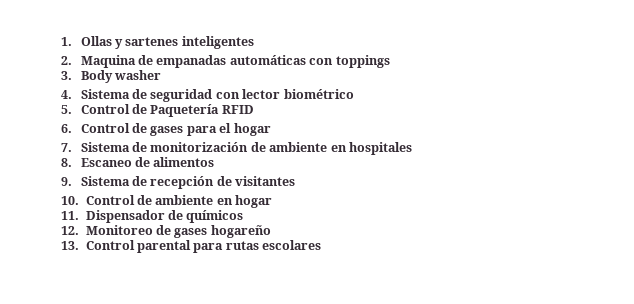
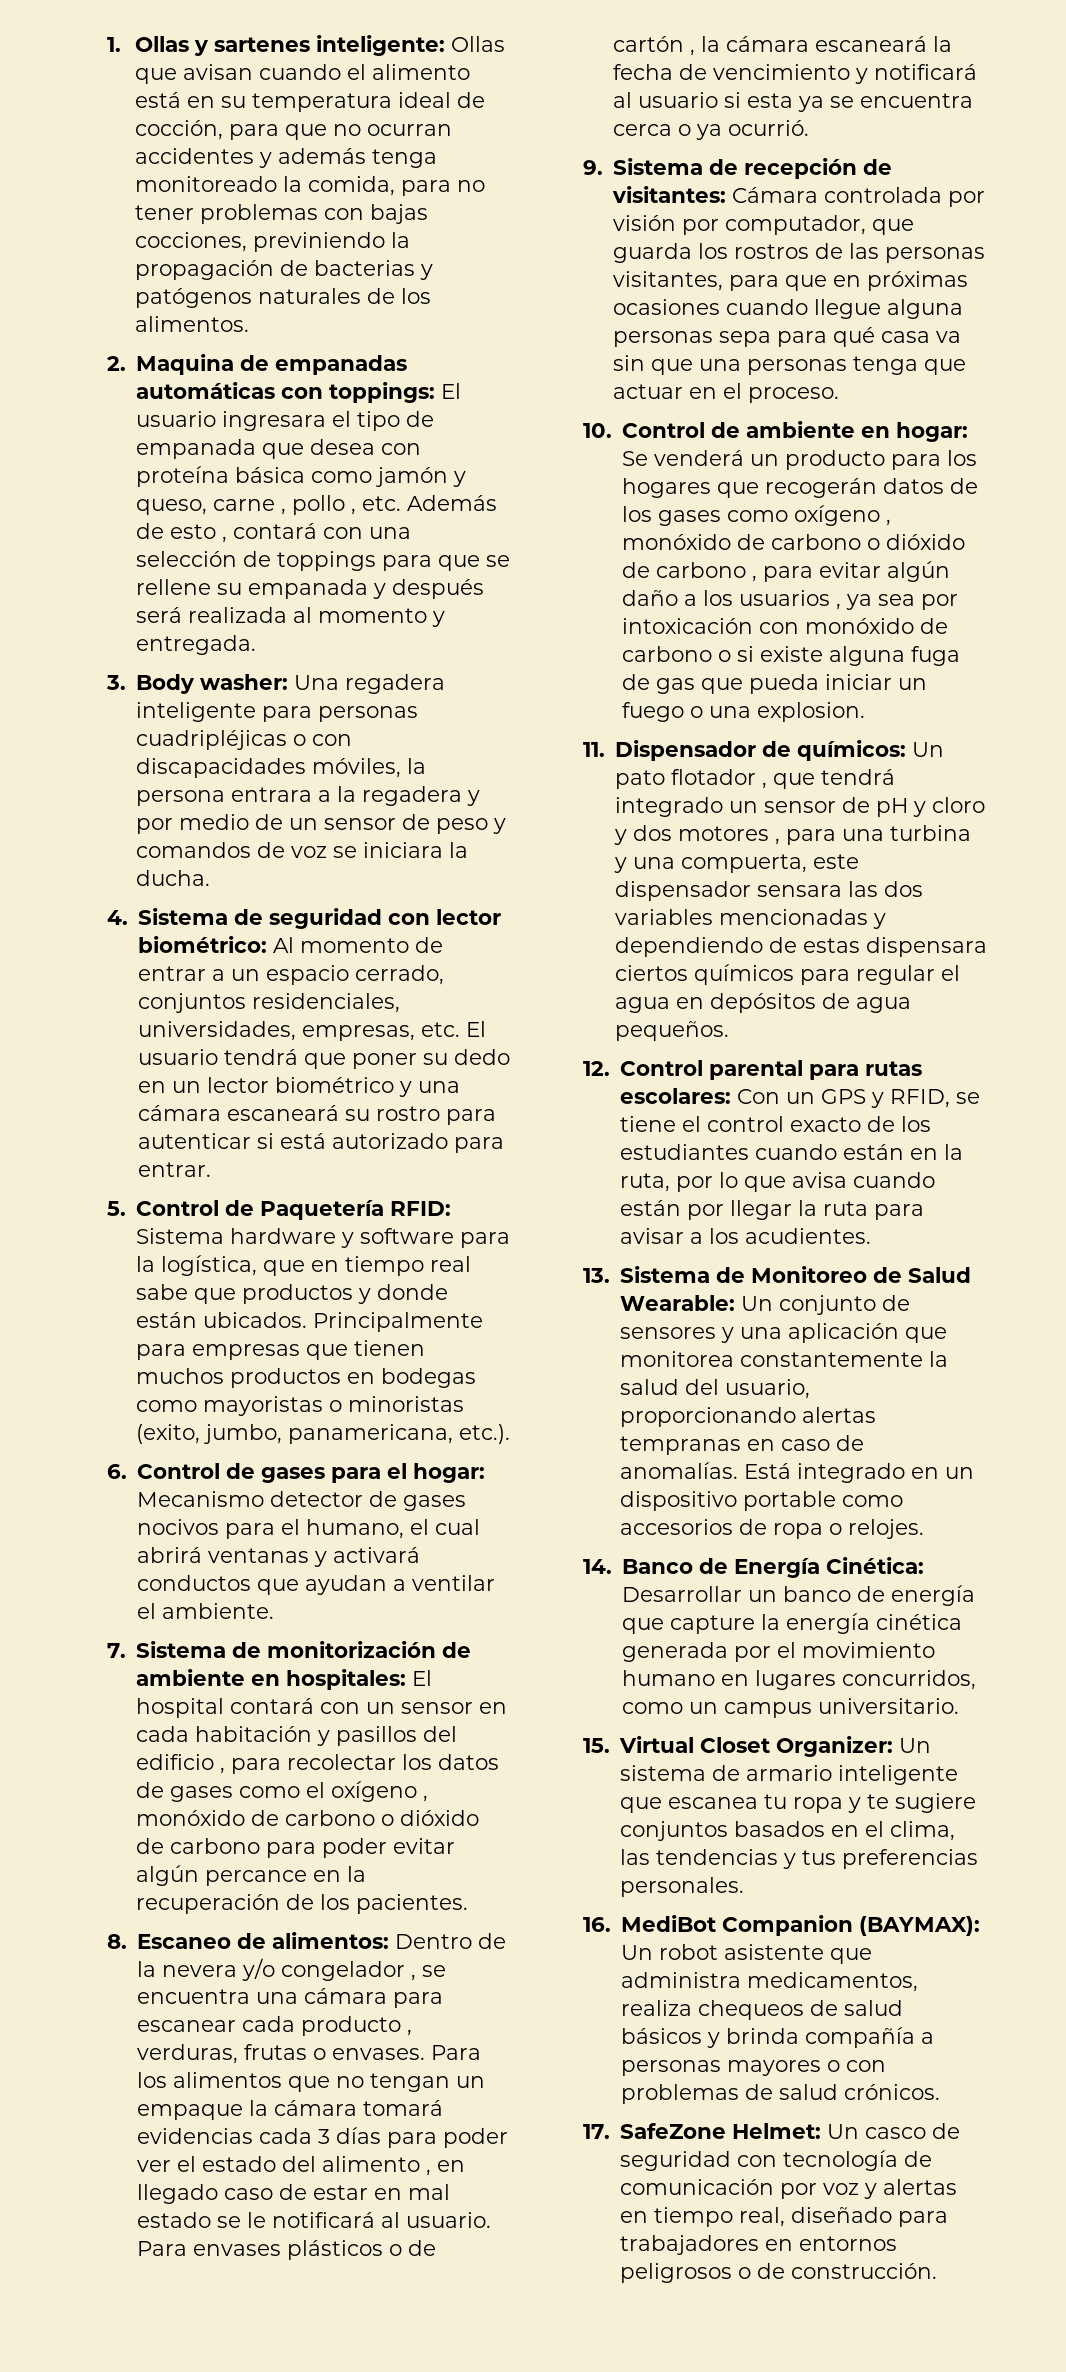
[181,36,254,49] inteligentes -> [316,35,506,56] [135,64,471,84] [135,92,486,112] [135,120,453,140] [135,148,438,168] [135,176,486,196] [135,204,429,224] [135,232,411,252] [135,260,434,280] [135,288,432,308] [135,316,250,332] inteligente: Ollas que avisan cuando el alimento está en su temperatura ideal de cocción, para que no ocurran accidentes y además tenga monitoreado la comida, para no tener problemas con bajas cocciones, previniendo la propagación de bacterias y patógenos naturales de los alimentos.
[335,55,390,68] [61,70,162,83] toppings // 3. Body washer -> [329,382,462,403] [136,411,435,431] [136,439,422,459] [136,466,467,487] [136,495,498,515] [136,523,412,543] [136,551,511,571] [136,579,485,599] [136,607,446,627] [136,635,257,655] [105,674,446,694] [136,702,419,722] [136,730,353,750] [136,758,427,778] [136,786,481,806] [136,814,507,834] [136,842,469,858] [136,870,211,886] toppings: El usuario ingresara el tipo de empanada que desea con proteína básica como jamón y queso, carne , pollo , etc. Además de esto , contará con una selección de toppings para que se rellene su empanada y después será realizada al momento y entregada. // 3. Body washer: Una regadera inteligente para personas cuadripléjicas o con discapacidades móviles, la persona entrara a la regadera y por medio de un sensor de peso y comandos de voz se iniciara la ducha.
[283,89,354,99] [61,104,254,117] biométrico // 5. Control de Paquetería RFID -> [138,936,444,953] [138,965,445,985] [138,993,401,1013] [138,1021,487,1041] [138,1049,511,1069] [138,1077,461,1097] [138,1105,497,1125] [138,1133,505,1153] [138,1162,212,1177] [106,1200,452,1220] [136,1228,511,1248] [136,1255,472,1276] [136,1284,449,1304] [136,1312,484,1332] [136,1340,426,1360] [136,1368,477,1388] [136,1396,465,1416] [136,1424,511,1444] biométrico: Al momento de entrar a un espacio cerrado, conjuntos residenciales, universidades, empresas, etc. El usuario tendrá que poner su dedo en un lector biométrico y una cámara escaneará su rostro para autenticar si está autorizado para entrar. // 5. Control de Paquetería RFID: Sistema hardware y software para la logística, que en tiempo real sabe que productos y donde están ubicados. Principalmente para empresas que tienen muchos productos en bodegas como mayoristas o minoristas (exito, jumbo, panamericana, etc.).
[233,123,271,136] hogar -> [413,1463,486,1483] [137,1491,467,1511] [137,1519,481,1539] [137,1547,421,1567] [137,1575,496,1595] [137,1603,275,1619] hogar: Mecanismo detector de gases nocivos para el humano, el cual abrirá ventanas y activará conductos que ayudan a ventilar el ambiente.
[348,142,412,155] [61,157,215,167] hospitales // 8. Escaneo de alimentos -> [286,1669,433,1690] [136,1698,508,1718] [136,1726,458,1746] [136,1754,500,1774] [136,1781,429,1802] [136,1810,480,1826] [136,1838,456,1858] [136,1865,367,1886] [136,1894,469,1914] [106,1932,507,1949] [137,1958,447,1981] [137,1988,444,2008] [137,2016,413,2036] [137,2044,482,2064] [137,2072,486,2092] [137,2100,444,2120] [137,2127,509,2148] [137,2156,466,2176] [137,2184,451,2204] [137,2212,492,2228] [137,2240,437,2260] [613,36,953,56] [613,64,978,84] [613,92,974,112] [613,120,810,140] hospitales: El hospital contará con un sensor en cada habitación y pasillos del edificio , para recolectar los datos de gases como el oxígeno , monóxido de carbono o dióxido de carbono para poder evitar algún percance en la recuperación de los pacientes. // 8. Escaneo de alimentos: Dentro de la nevera y/o congelador , se encuentra una cámara para escanear cada producto , verduras, frutas o envases. Para los alimentos que no tengan un empaque la cámara tomará evidencias cada 3 días para poder ver el estado del alimento , en llegado caso de estar en mal estado se le notificará al usuario. Para envases plásticos o de cartón , la cámara escaneará la fecha de vencimiento y notificará al usuario si esta ya se encuentra cerca o ya ocurrió.
[235,176,296,186] visitantes -> [612,186,986,207] [613,215,915,235] [613,243,986,263] [613,271,969,291] [613,299,964,319] [613,327,962,347] [613,355,967,375] [613,383,840,403] visitantes: Cámara controlada por visión por computador, que guarda los rostros de las personas visitantes, para que en próximas ocasiones cuando llegue alguna personas sepa para qué casa va sin que una personas tenga que actuar en el proceso.
[235,195,273,208] [61,210,244,223] [61,225,271,238] [61,240,322,253] hogar // 11. Dispensador de químicos // 12. Monitoreo de gases hogareño // 13. Control parental para rutas escolares -> [896,422,969,442] [622,450,978,470] [622,478,979,498] [622,505,892,526] [622,534,966,550] [622,561,951,582] [622,590,959,610] [622,618,949,634] [622,646,961,666] [622,674,928,694] [622,702,866,722] [582,740,945,761] [615,769,896,789] [615,797,986,817] [614,825,972,845] [614,854,860,873] [615,881,924,901] [615,909,887,929] [615,937,988,957] [615,964,961,985] [615,993,912,1013] [615,1021,730,1041] [582,1060,923,1080] [620,1088,981,1108] [620,1116,932,1132] [620,1144,964,1160] [620,1172,936,1192] [620,1200,925,1220] [620,1228,872,1244] [582,1266,972,1283] [620,1295,911,1315] [620,1323,948,1343] [620,1351,949,1367] [620,1379,811,1399] [620,1407,877,1427] [620,1435,865,1455] [620,1462,975,1483] [620,1491,904,1511] [620,1519,925,1539] [582,1557,925,1578] [622,1585,976,1606] [622,1613,963,1634] [622,1642,936,1662] [622,1670,977,1690] [622,1698,960,1718] [582,1736,932,1757] [620,1765,959,1785] [620,1793,977,1813] [620,1821,956,1841] [620,1849,979,1869] [620,1877,745,1897] [582,1915,981,1936] [621,1944,873,1964] [621,1972,919,1992] [621,2000,904,2020] [621,2027,935,2048] [621,2060,887,2076] [621,2084,941,2104] [582,2123,961,2139] [620,2150,933,2171] [620,2179,958,2199] [620,2207,949,2227] [620,2235,898,2255] [620,2263,938,2283] hogar: Se venderá un producto para los hogares que recogerán datos de los gases como oxígeno , monóxido de carbono o dióxido de carbono , para evitar algún daño a los usuarios , ya sea por intoxicación con monóxido de carbono o si existe alguna fuga de gas que pueda iniciar un fuego o una explosion. // 11. Dispensador de químicos: Un pato flotador , que tendrá integrado un sensor de pH y cloro y dos motores , para una turbina y una compuerta, este dispensador sensara las dos variables mencionadas y dependiendo de estas dispensara ciertos químicos para regular el agua en depósitos de agua pequeños. // 12. Control parental para rutas escolares: Con un GPS y RFID, se tiene el control exacto de los estudiantes cuando están en la ruta, por lo que avisa cuando están por llegar la ruta para avisar a los acudientes. // 13. Sistema de Monitoreo de Salud Wearable: Un conjunto de sensores y una aplicación que monitorea constantemente la salud del usuario, proporcionando alertas tempranas en caso de anomalías. Está integrado en un dispositivo portable como accesorios de ropa o relojes. // 14. Banco de Energía Cinética: Desarrollar un banco de energía que capture la energía cinética generada por el movimiento humano en lugares concurridos, como un campus universitario. // 15. Virtual Closet Organizer: Un sistema de armario inteligente que escanea tu ropa y te sugiere conjuntos basados en el clima, las tendencias y tus preferencias personales. // 16. MediBot Companion (BAYMAX): Un robot asistente que administra medicamentos, realiza chequeos de salud básicos y brinda compañía a personas mayores o con problemas de salud crónicos. // 17. SafeZone Helmet: Un casco de seguridad con tecnología de comunicación por voz y alertas en tiempo real, diseñado para trabajadores en entornos peligrosos o de construcción.

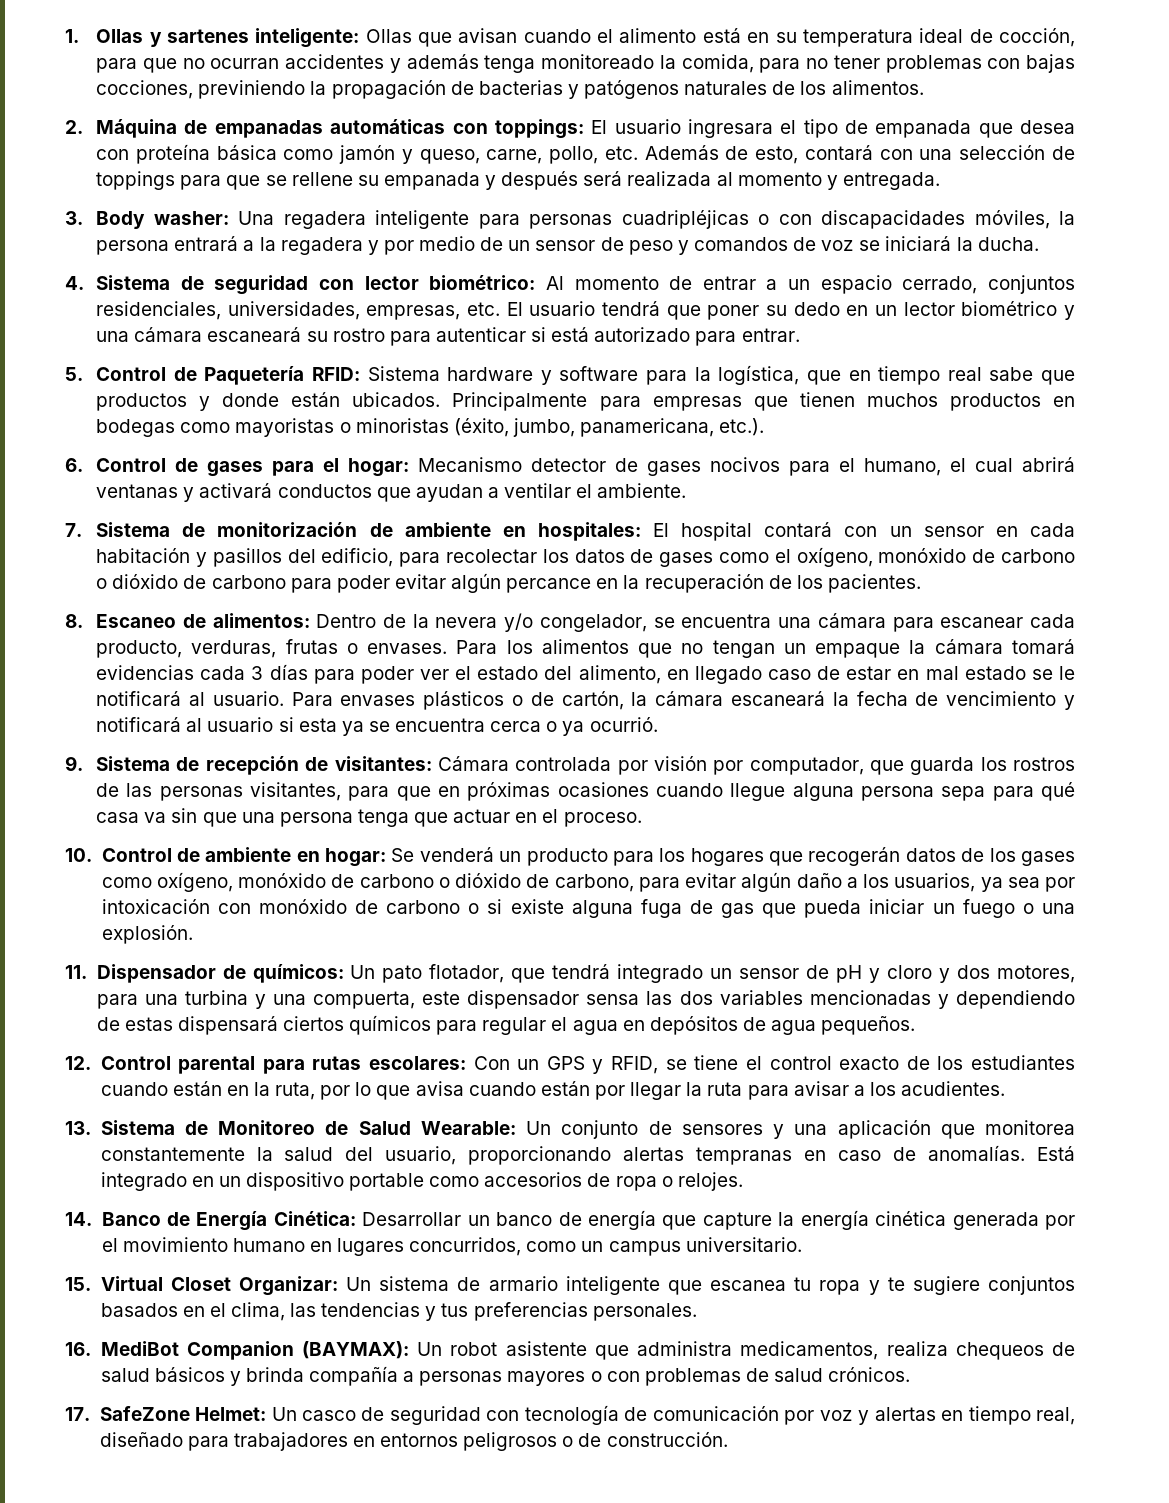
[136,354,235,375] Maquina -> [96,119,178,138] Máquina
[213,495,357,515] carne , pollo , -> [486,146,599,164] carne, pollo,
[170,524,228,543] esto , -> [755,146,799,164] esto,
[231,787,313,802] entrara -> [174,236,239,251] entrará
[363,842,444,858] iniciara -> [885,236,952,251] iniciará
[136,1424,201,1444] (exito, -> [453,418,509,437] (éxito,
[136,1754,226,1774] edificio , -> [321,548,394,567] edificio,
[331,1781,429,1802] oxígeno , -> [796,547,873,567] oxígeno,
[281,1961,417,1981] congelador , -> [539,614,647,632] congelador,
[301,2016,413,2036] producto , -> [96,640,183,658] producto,
[322,2156,432,2176] alimento , -> [578,665,661,684] alimento,
[613,36,696,56] cartón , -> [561,691,624,710] cartón,
[613,331,714,347] personas -> [861,786,935,801] persona
[747,359,848,375] personas -> [279,812,353,827] persona
[794,505,892,526] [622,534,966,550] [622,562,758,582] oxígeno , monóxido de carbono o dióxido de carbono , -> [156,872,634,892] oxígeno, monóxido de carbono o dióxido de carbono,
[739,590,842,610] usuarios , -> [894,873,976,892] usuarios,
[757,702,866,722] explosion. -> [101,925,193,944] explosión.
[671,769,768,789] flotador , -> [429,964,505,983] flotador,
[678,826,781,845] motores , -> [997,965,1076,983] motores,
[757,885,843,897] sensara -> [586,994,640,1005] sensa
[866,937,988,957] dispensara -> [177,1016,278,1035] dispensará
[776,1736,894,1757] Organizer: -> [238,1276,338,1296] Organizar:

